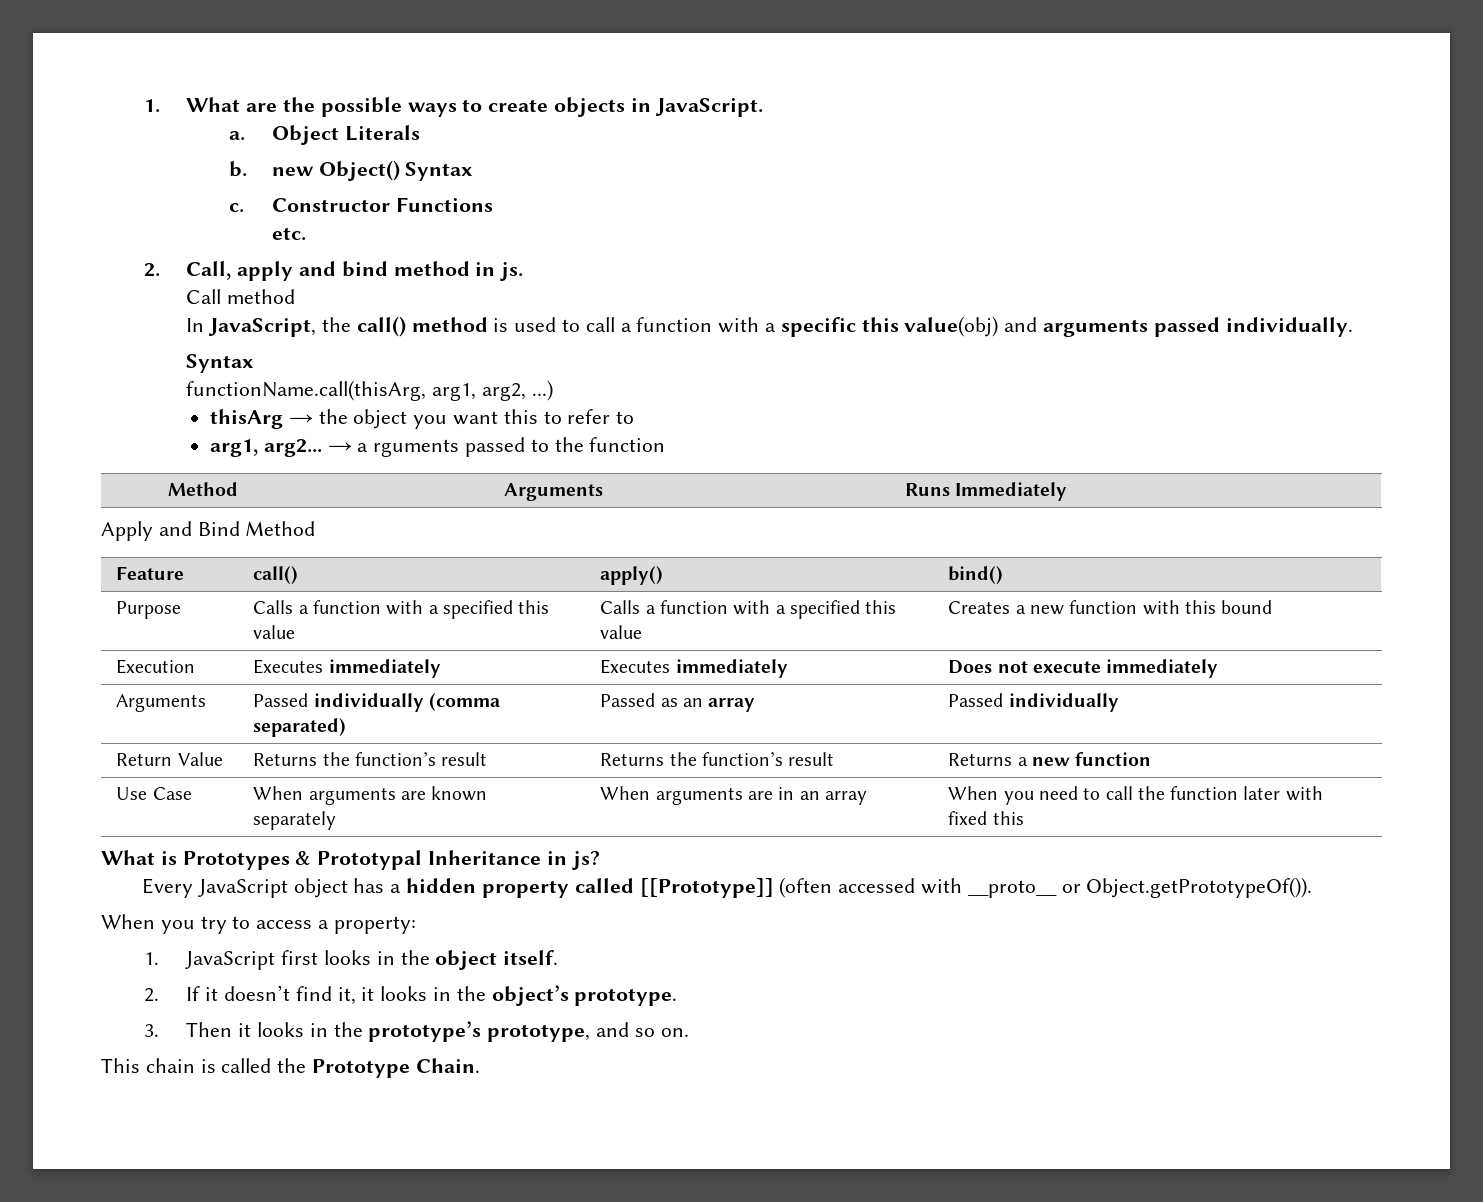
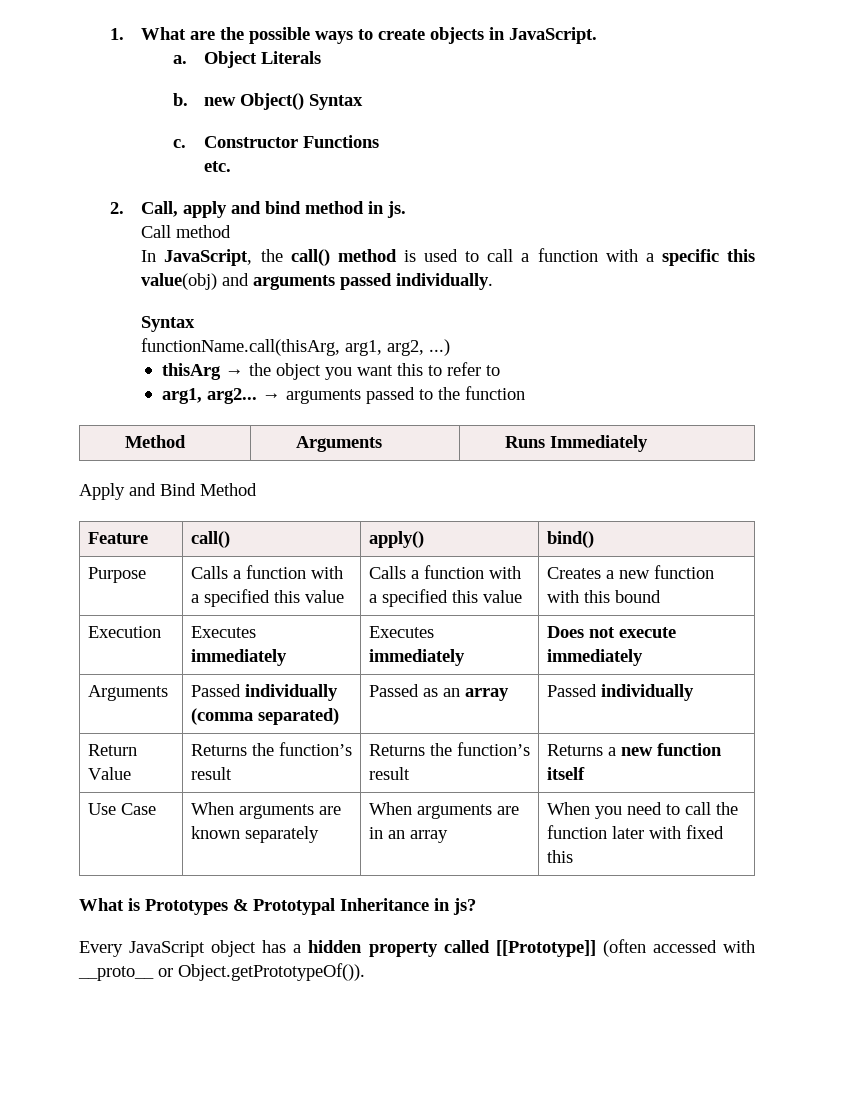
[357,439,460,457] a rguments -> [285,389,361,404] arguments
(1152, 759) none -> [546,767,585,780] itself
[101,914,416,934] [143,950,559,970] [143,985,678,1006] [143,1021,689,1042] [101,1058,480,1078] // When you try to access a property: // 1. JavaScript first looks in the object itself. // 2. If it doesn’t find it, it looks in the object’s prototype. // 3. Then it looks in the prototype’s prototype, and so on. // This chain is called the Prototype Chain. -> (365, 972) none

